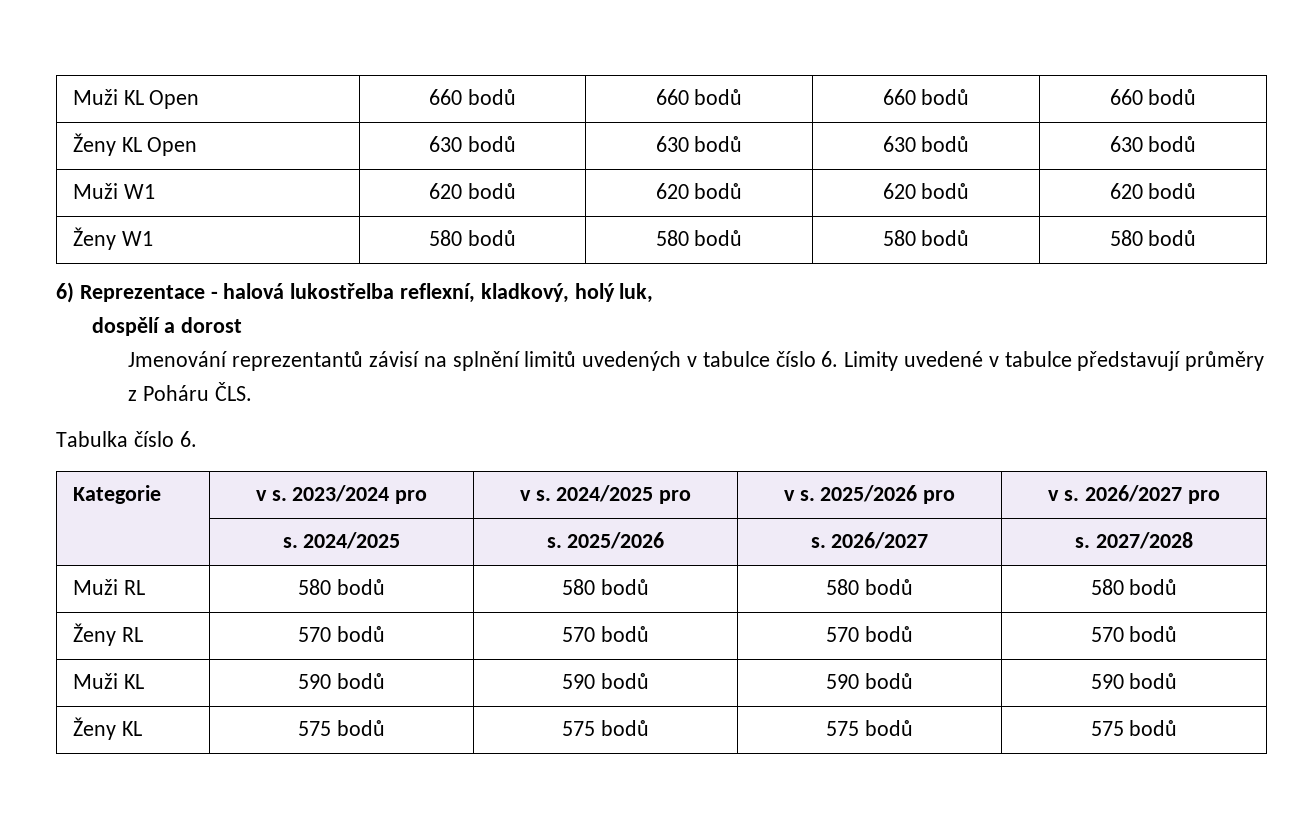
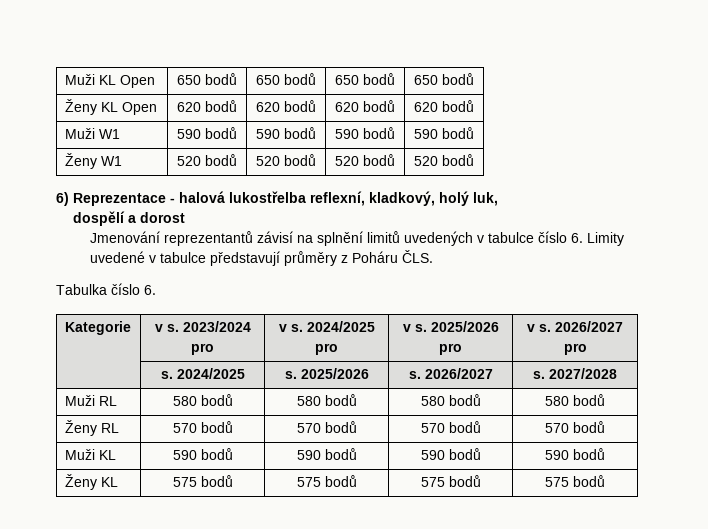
[429,89,516,105] [655,89,743,105] [882,89,970,105] [1109,89,1143,105] 660 bodů | 660 bodů | 660 bodů | 660 -> [177,73,237,85] [256,73,316,85] [335,73,395,85] [414,75,438,85] 650 bodů | 650 bodů | 650 bodů | 650
[429,136,516,152] [655,136,743,152] [882,136,970,152] [1109,136,1197,152] [72,183,155,199] | 630 bodů | 630 bodů | 630 bodů | 630 bodů // Muži W1 -> (157, 108) none
(1197, 191) none -> [64,128,120,139] [177,127,237,139] [256,127,316,139] [335,127,395,139] [414,127,474,139] // Muži W1 | 590 bodů | 590 bodů | 590 bodů | 590 bodů
[429,230,516,246] [655,230,743,246] [882,230,970,246] [1109,230,1143,246] 580 bodů | 580 bodů | 580 bodů | 580 -> [177,154,237,166] [256,154,316,166] [335,154,395,166] [414,156,438,166] 520 bodů | 520 bodů | 520 bodů | 520

